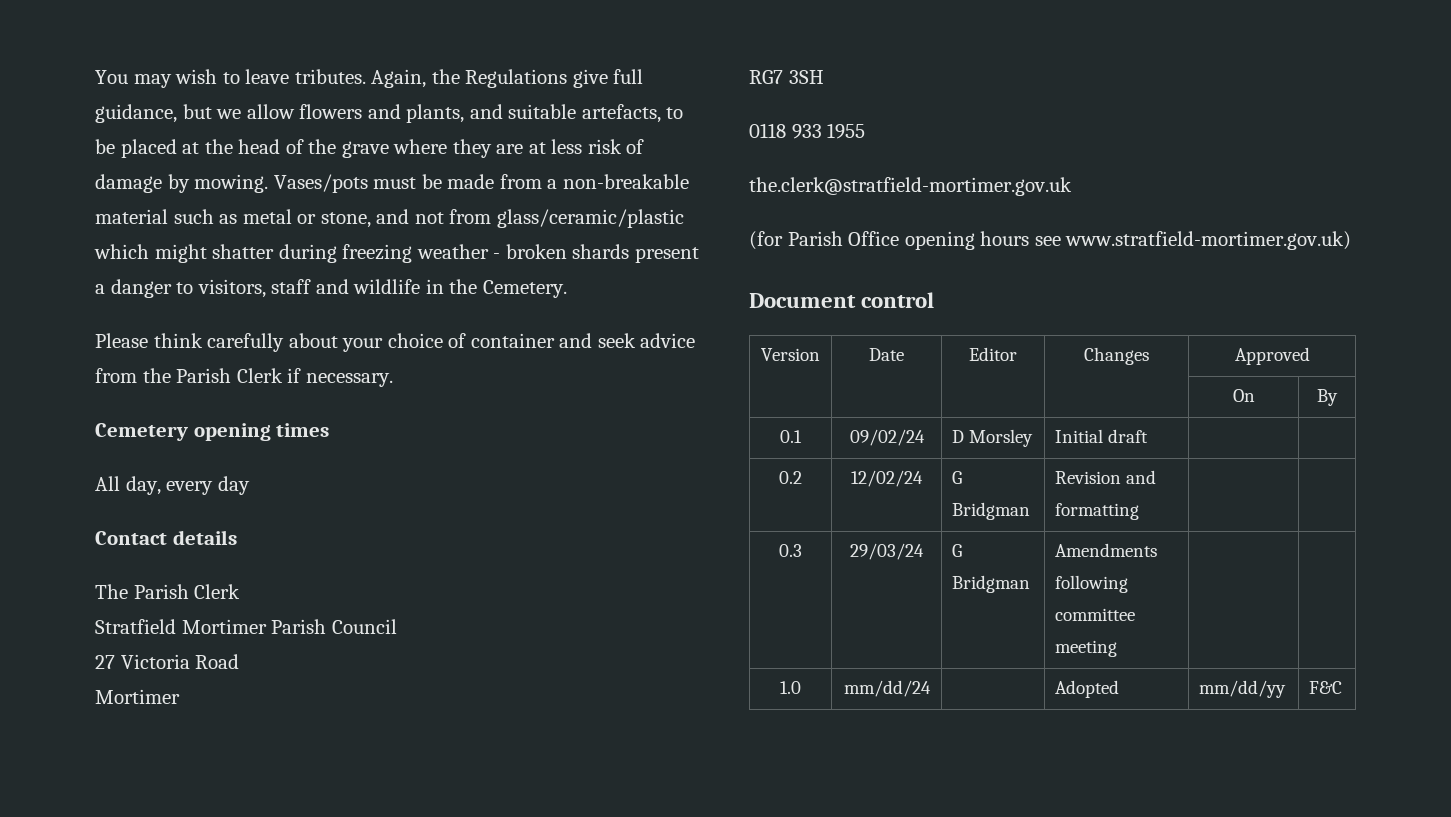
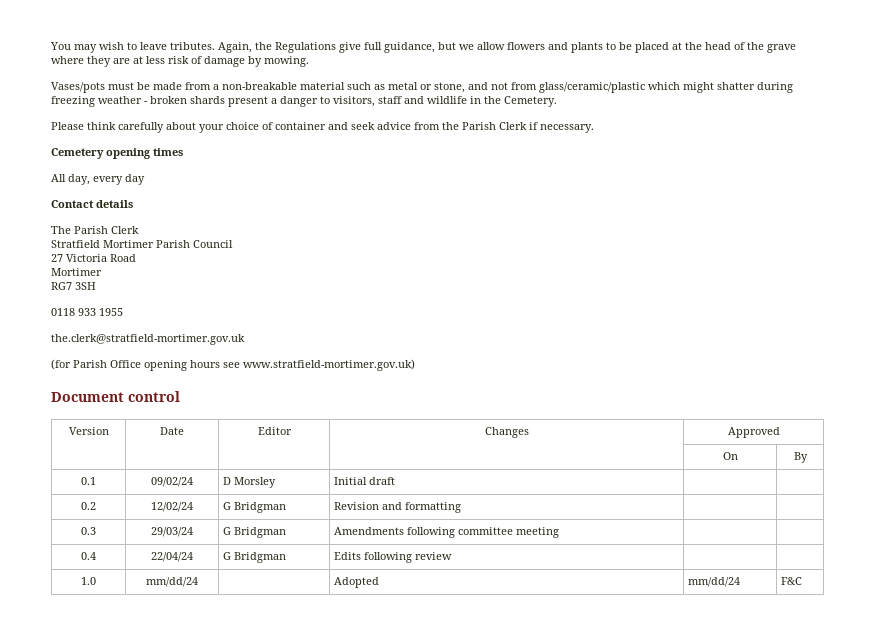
[406,104,661,123] plants, and suitable artefacts, -> [571,42,603,53] plants
(269, 183) none -> (309, 61) //
(1118, 648) none -> [81,552,96,560] [151,552,193,562] [222,552,286,563] [333,552,452,563] // 0.4 | 22/04/24 | G Bridgman | Edits following review | |
[1199,680,1287,698] mm/dd/yy -> [687,577,740,587] mm/dd/24

